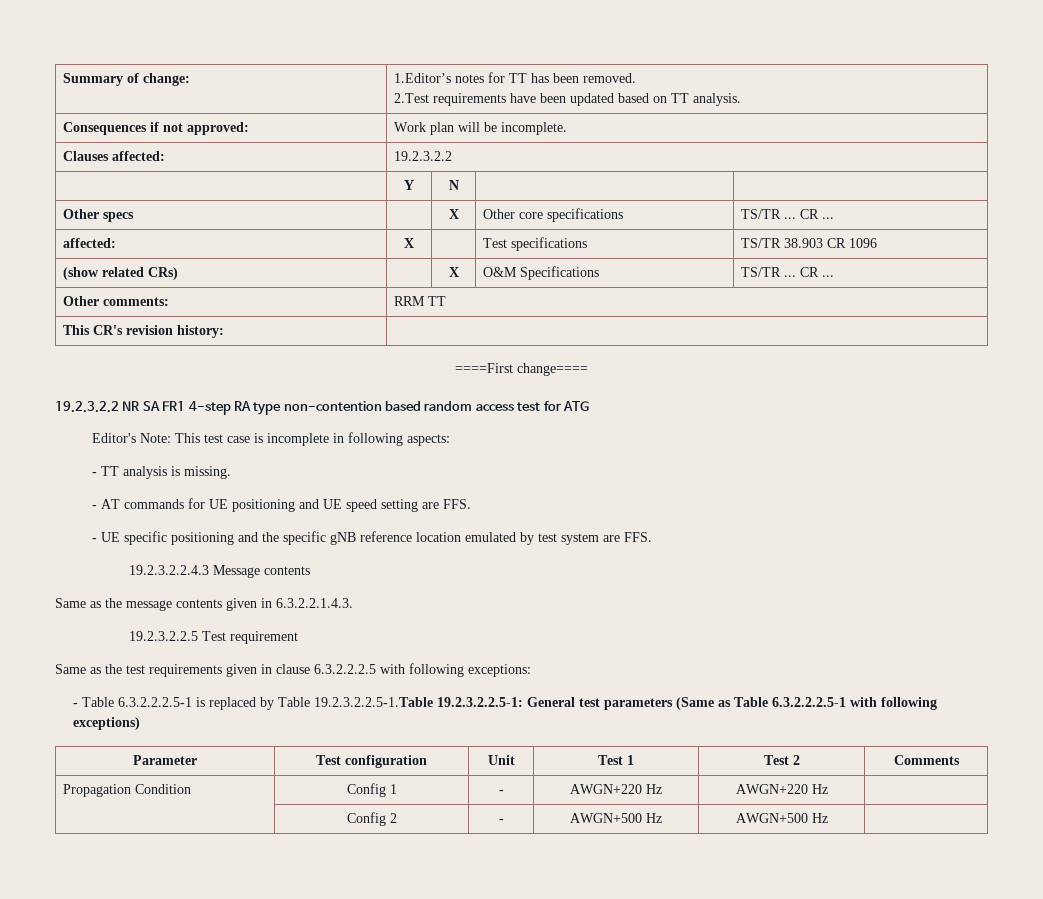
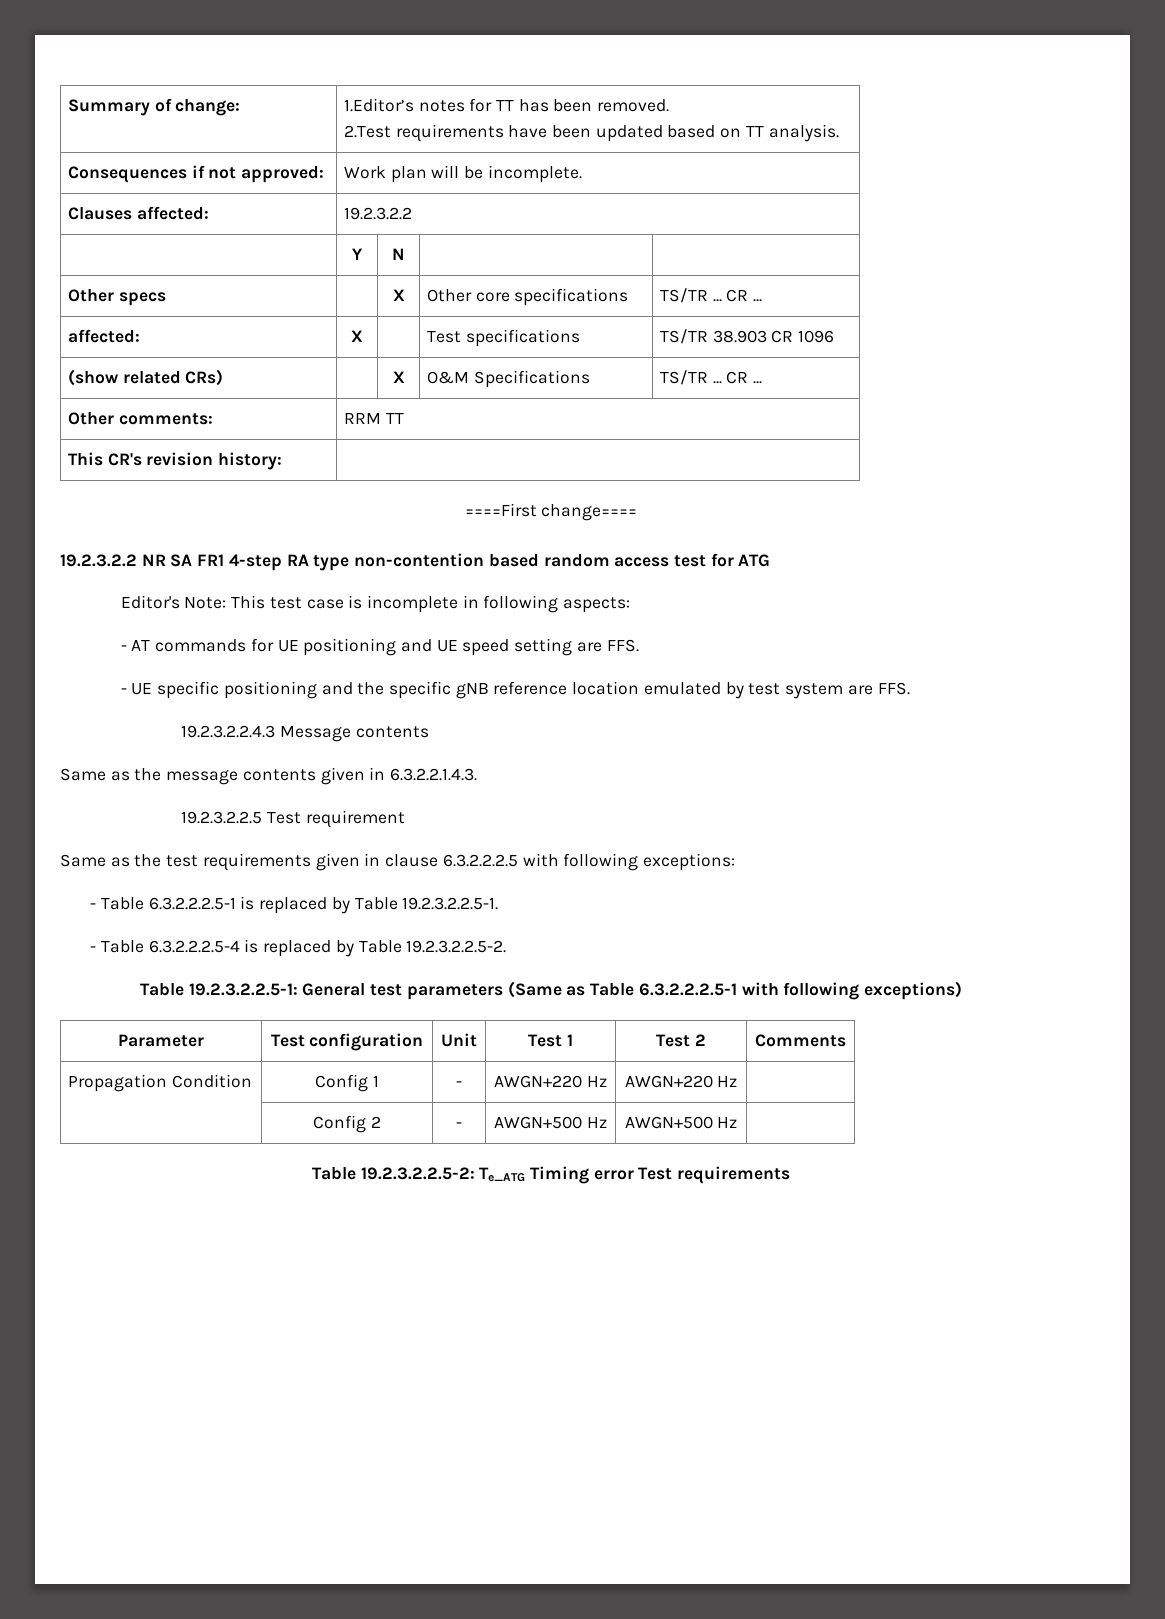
[91,466,231,479] // - TT analysis is missing. -> (631, 605) none
[314,697,434,707] 19.2.3.2.2.5-1.Table -> [402,897,499,910] [90,939,507,957] [140,983,185,996] 19.2.3.2.2.5-1. // - Table 6.3.2.2.2.5-4 is replaced by Table 19.2.3.2.2.5-2. // Table
(828, 818) none -> [311,1166,791,1184] // Table 19.2.3.2.2.5-2: Te_ATG Timing error Test requirements

